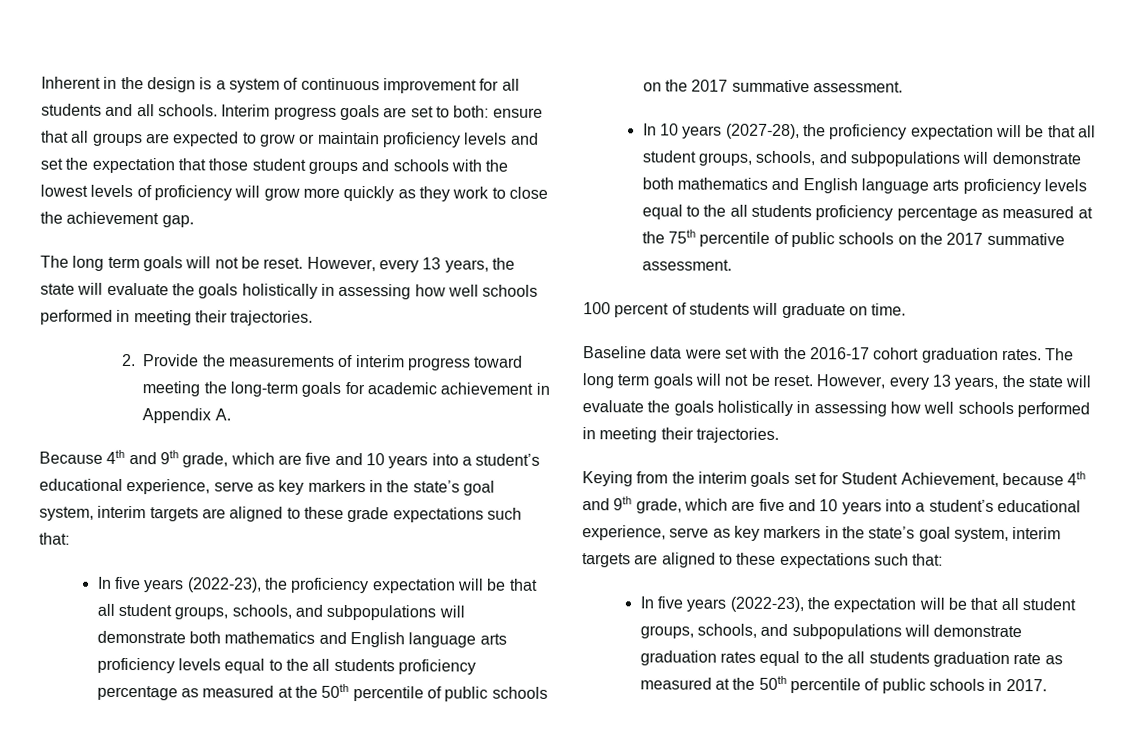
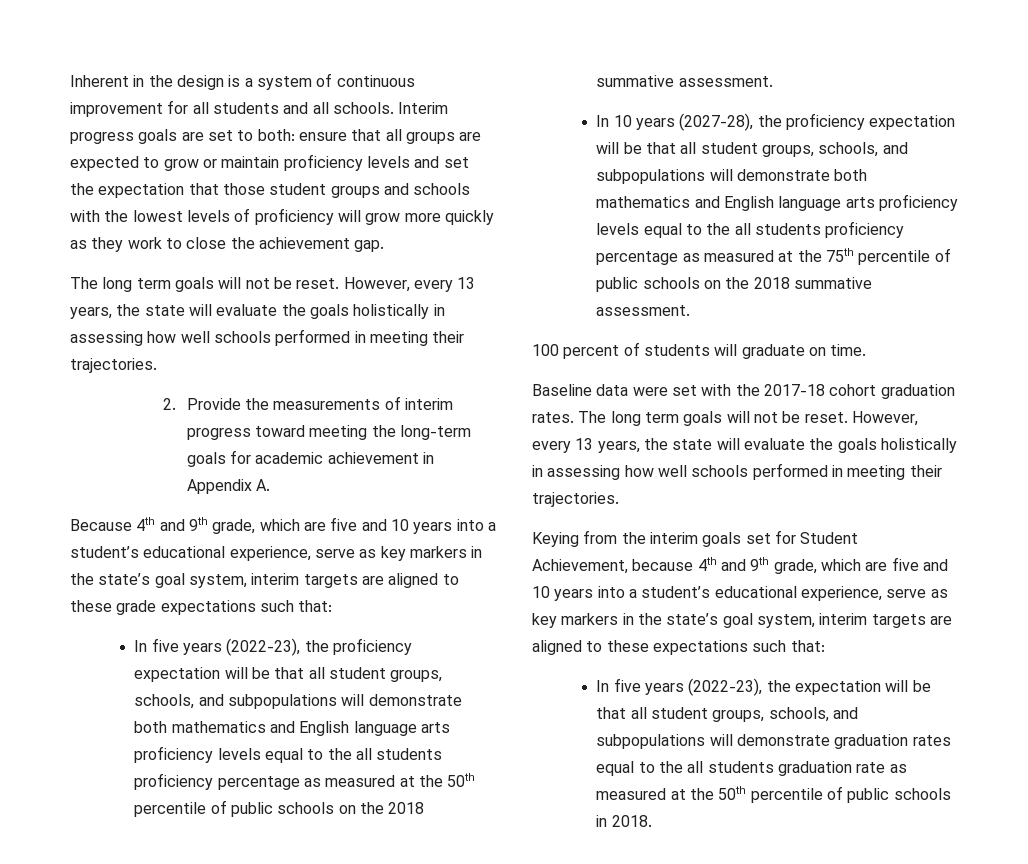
[691,79,729,92] 2017 -> [388,802,425,814] 2018
[946,232,984,245] 2017 -> [753,277,790,289] 2018
[809,347,870,360] 2016-17 -> [763,384,825,396] 2017-18
[1005,678,1047,692] 2017. -> [611,815,652,827] 2018.

